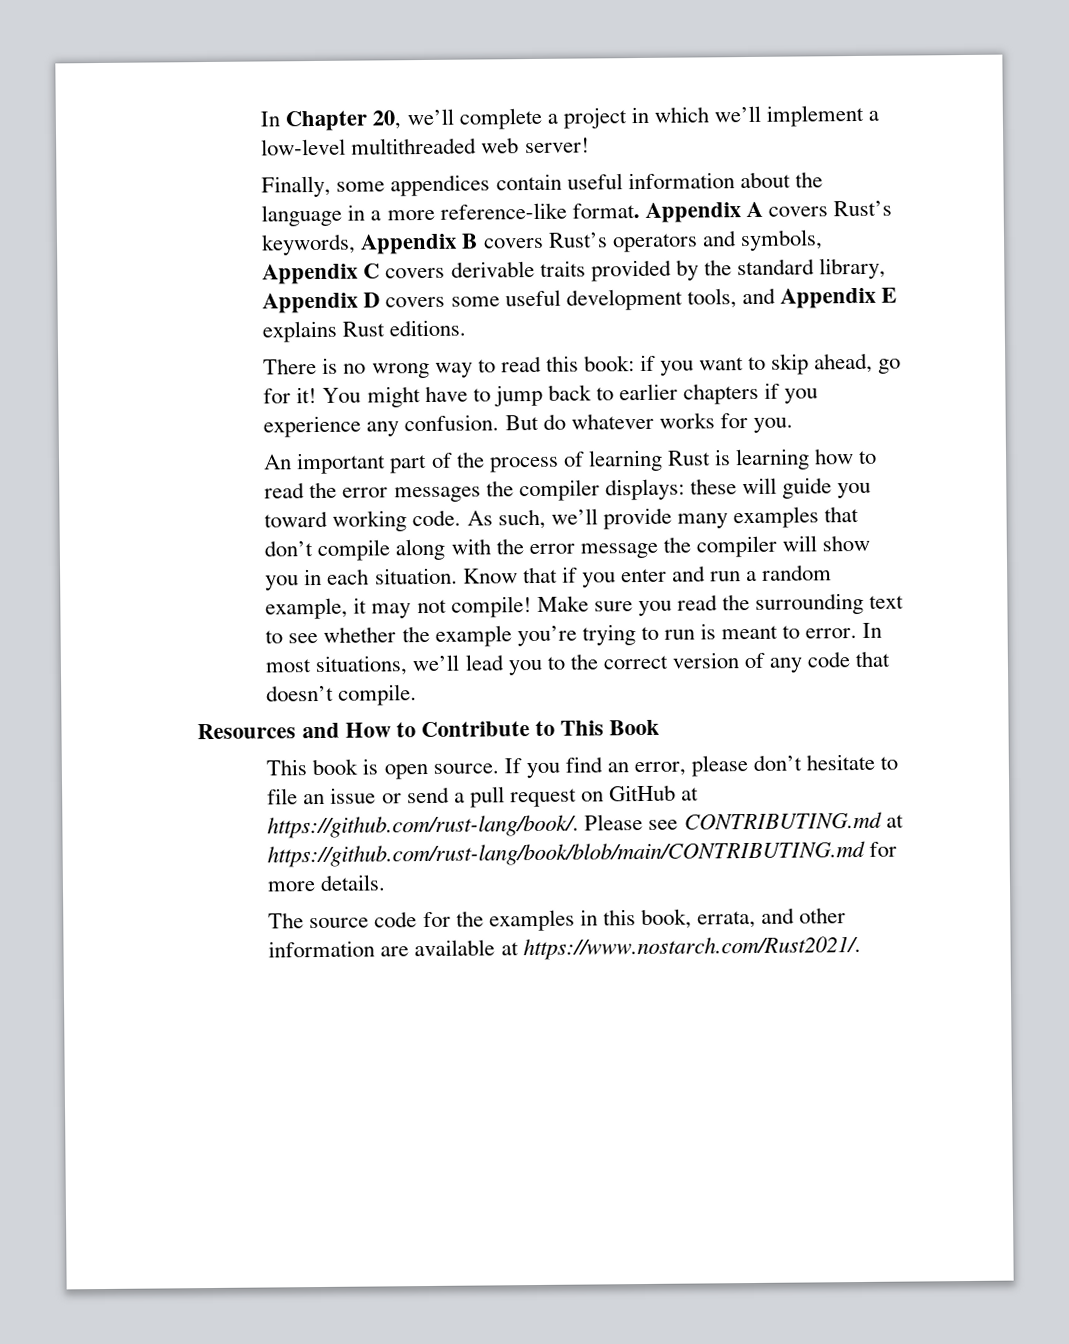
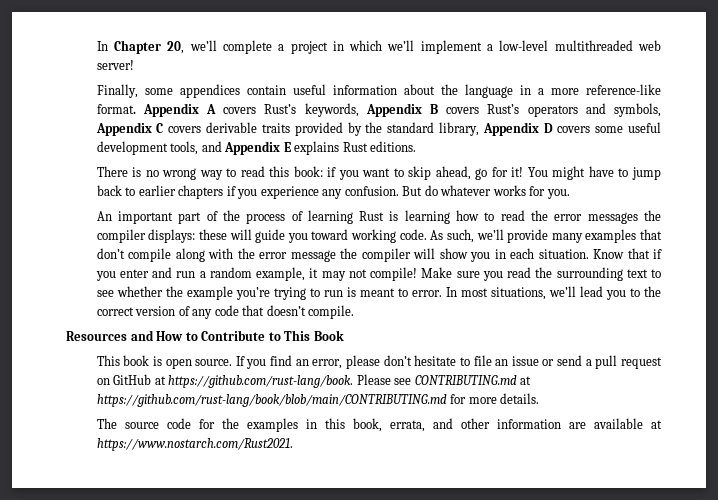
[267,814,580,839] https://github.com/rust-lang/book/. -> [168,375,354,388] https://github.com/rust-lang/book.
[522,935,861,961] https://www.nostarch.com/Rust2021/. -> [96,438,293,451] https://www.nostarch.com/Rust2021.

